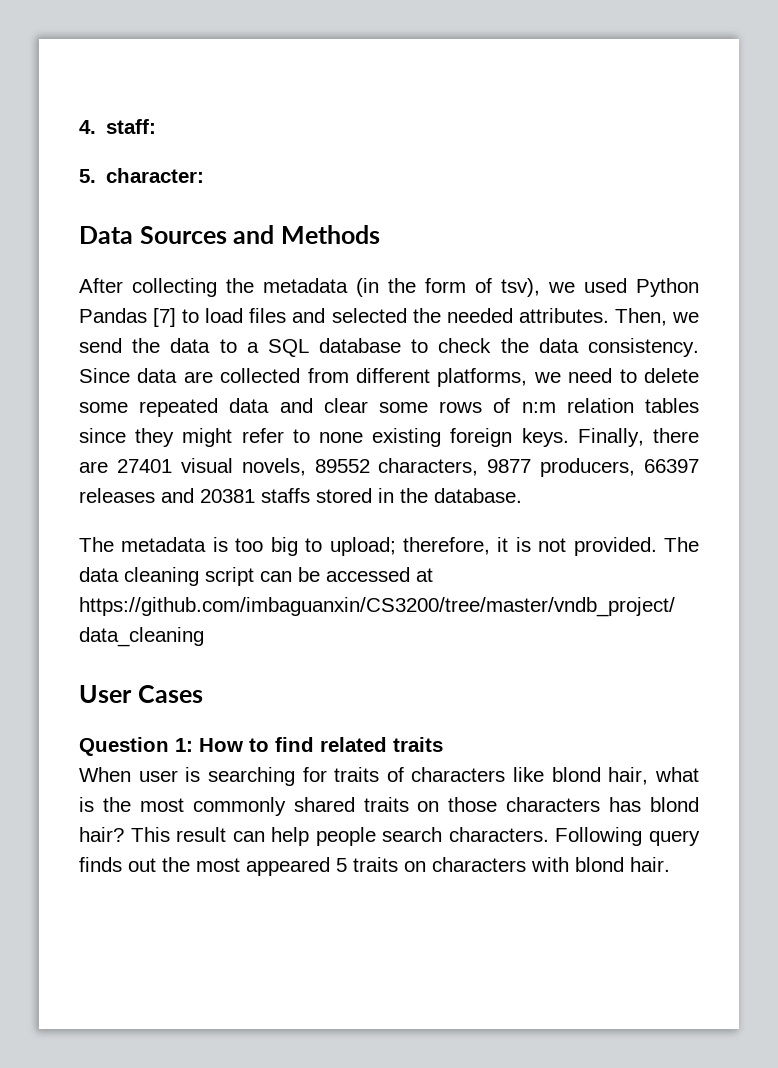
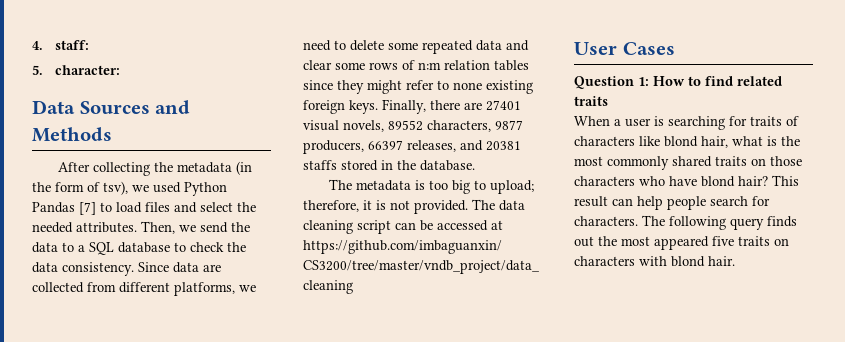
[331,308,407,323] selected -> [200,202,233,212] select
[79,488,155,503] releases -> [407,140,456,152] releases,
(131, 774) none -> [614,119,621,126] a
[609,797,642,812] has -> [639,176,697,186] who have
[448,827,643,846] characters. Following -> [752,196,770,206] [574,215,726,230] for characters. The following
[336,858,347,872] 5 -> [712,236,734,246] five

